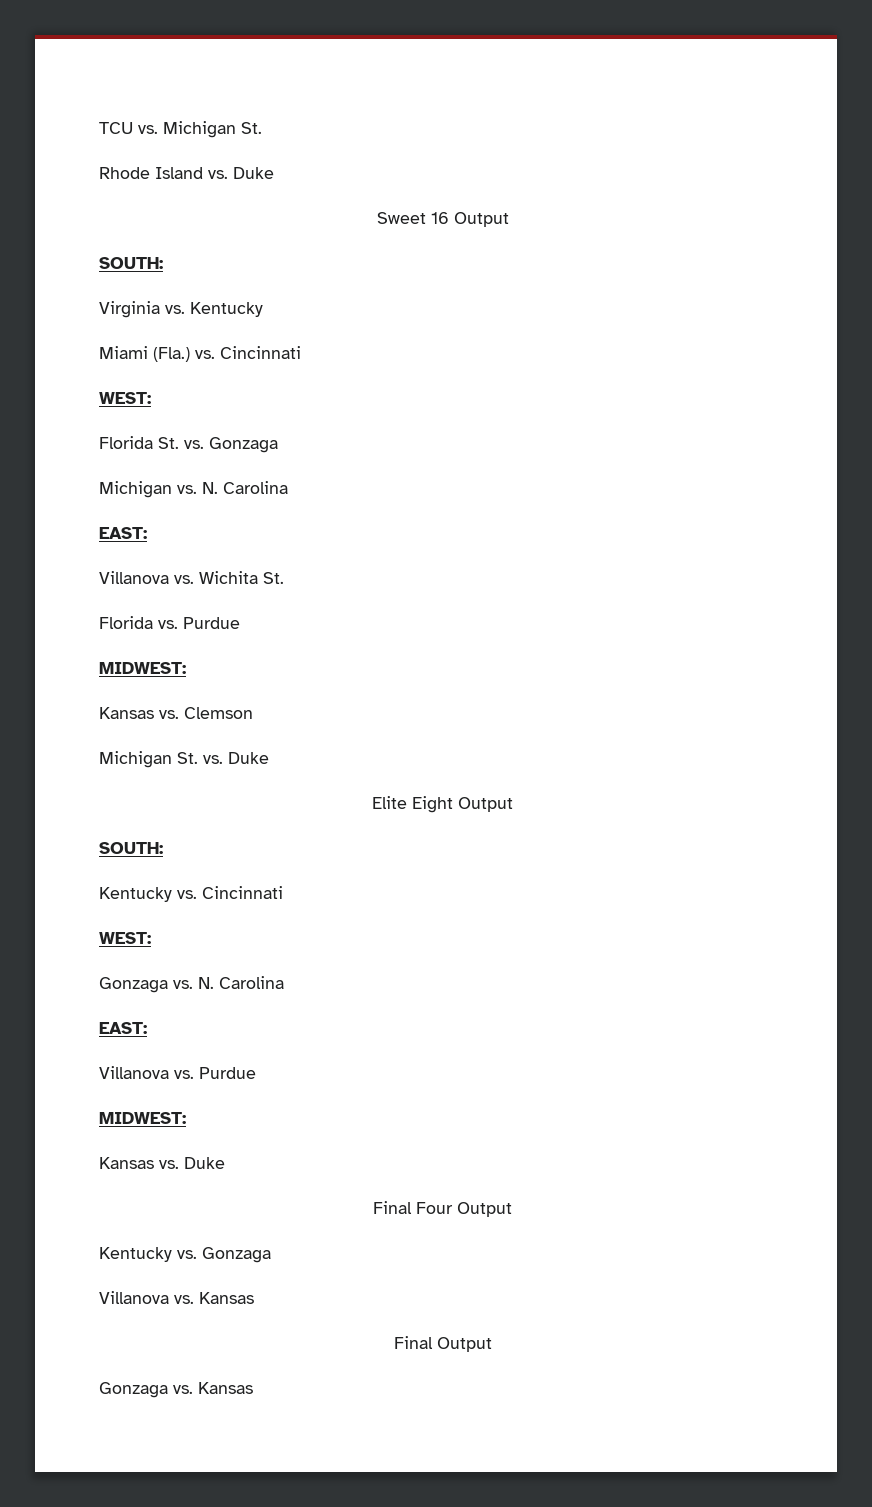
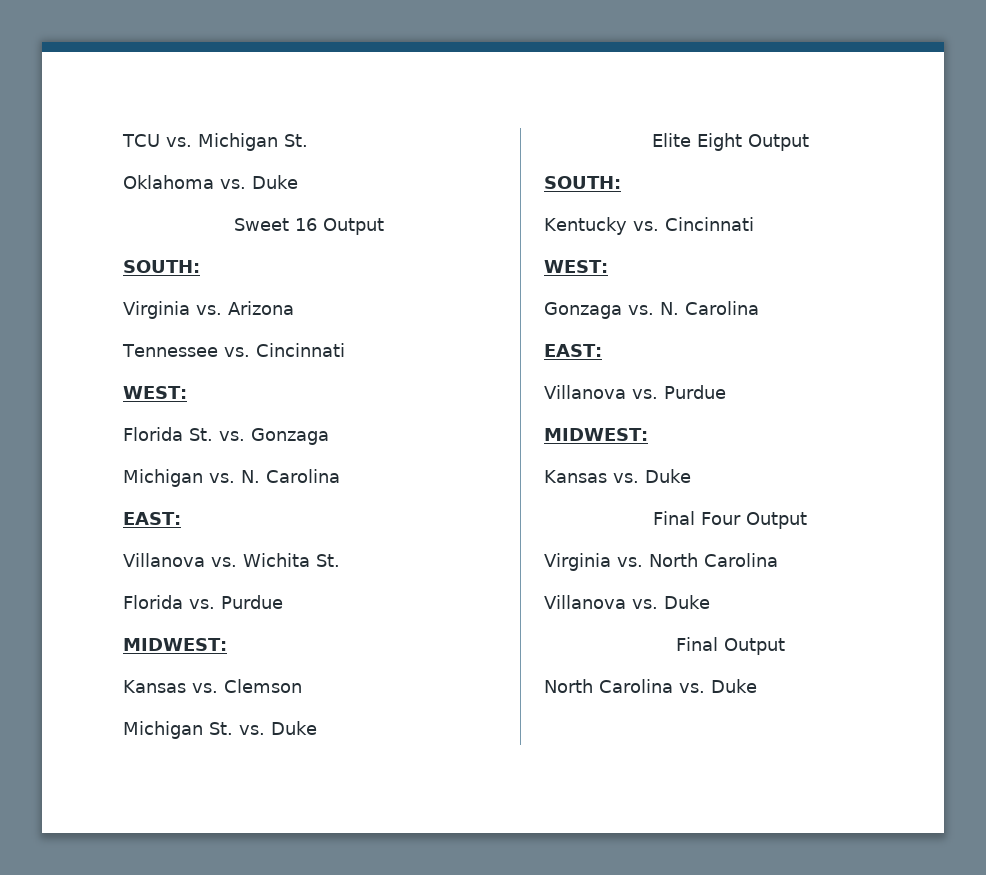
[99,167,203,179] Rhode Island -> [123,175,214,189] Oklahoma
[190,302,263,317] [99,346,190,362] Kentucky // Miami (Fla.) -> [228,301,294,315] [122,344,218,357] Arizona // Tennessee
[99,1247,271,1263] [99,1291,254,1304] Kentucky vs. Gonzaga // Villanova vs. Kansas -> [544,553,778,571] [544,595,710,609] Virginia vs. North Carolina // Villanova vs. Duke
[99,1382,253,1398] Gonzaga vs. Kansas -> [544,679,757,693] North Carolina vs. Duke

